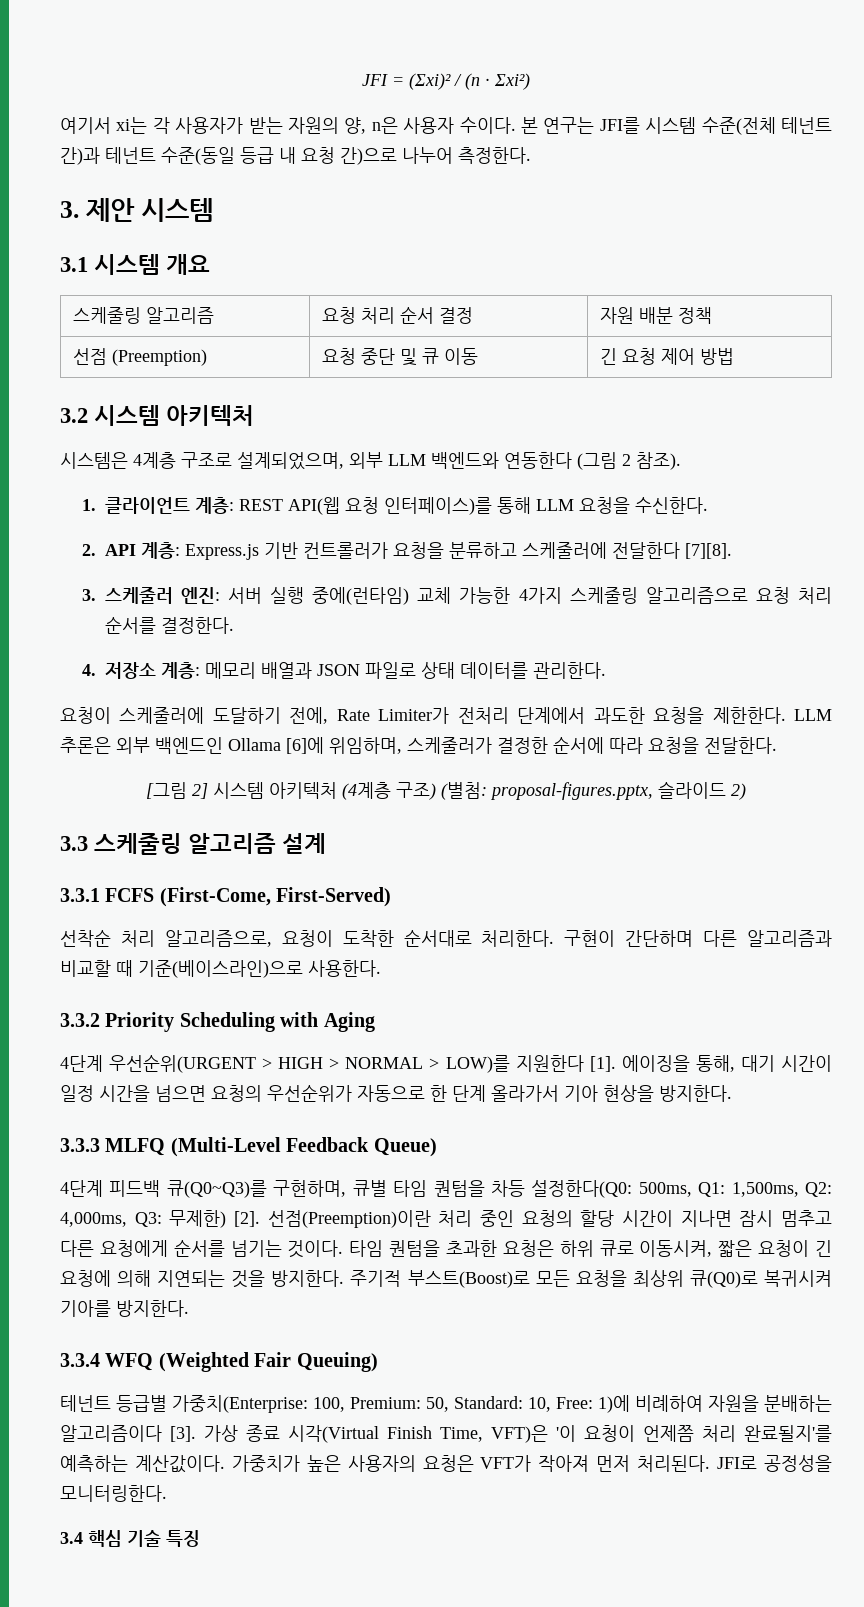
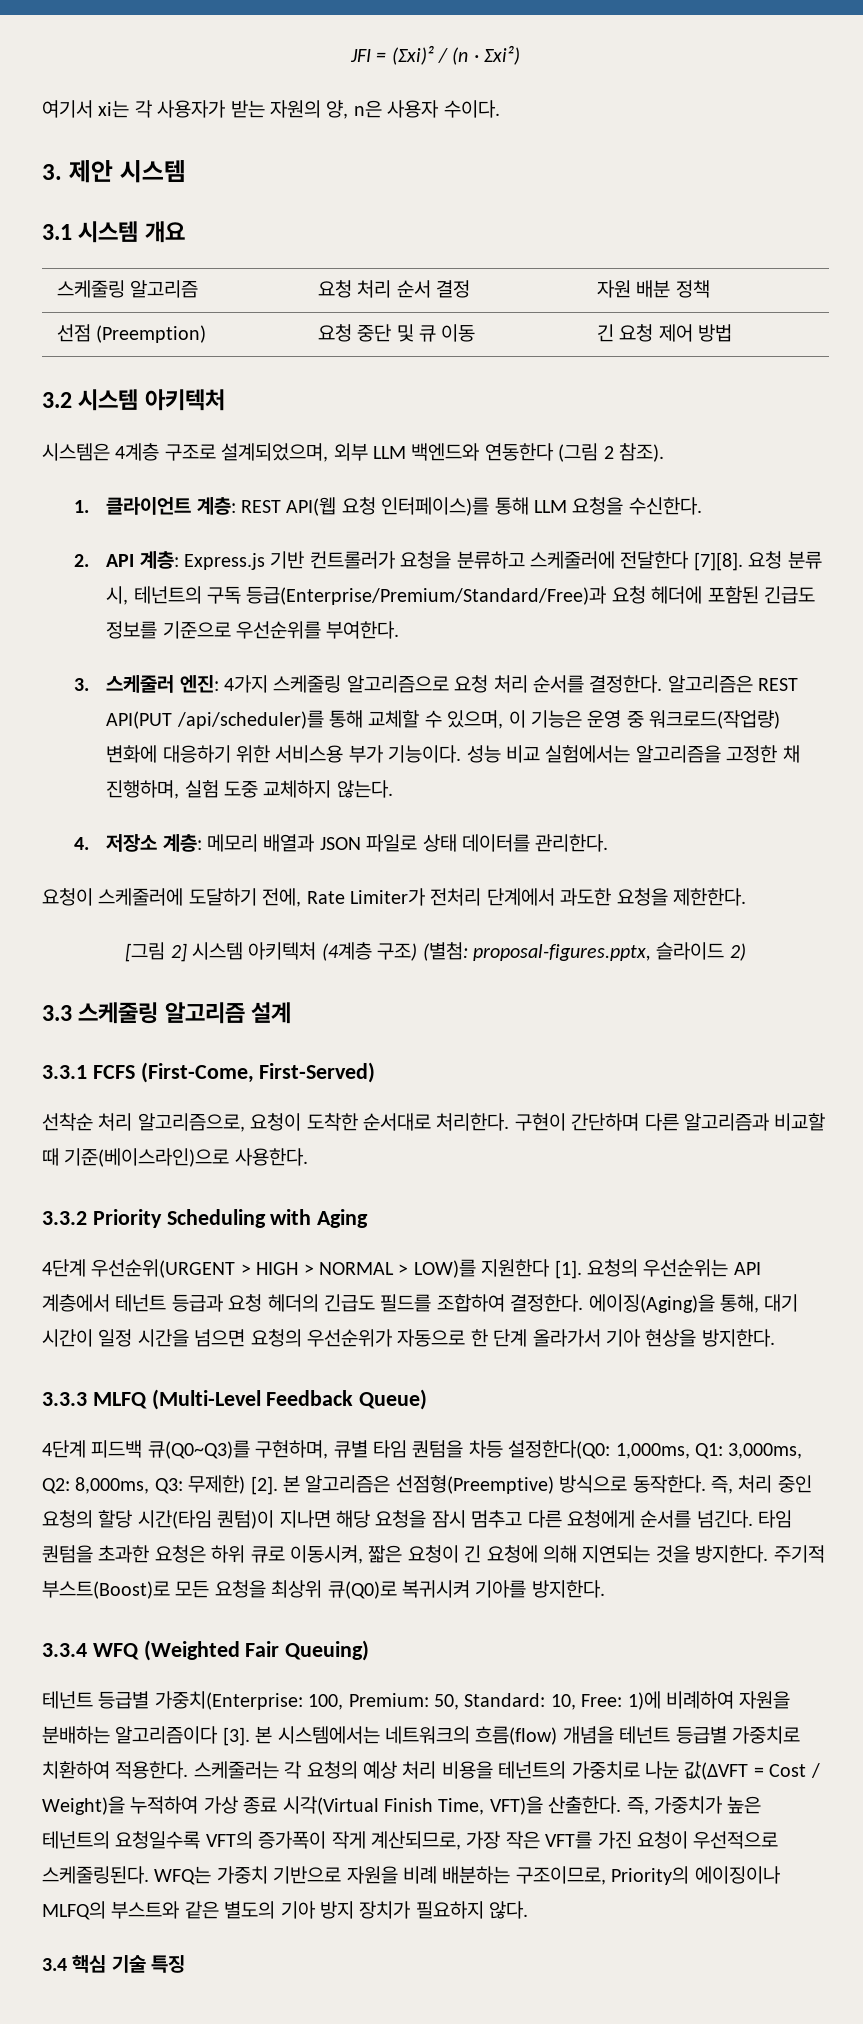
[520,117,832,135] [60,147,531,165] 본 연구는 JFI를 시스템 수준(전체 테넌트 간)과 테넌트 수준(동일 등급 내 요청 간)으로 나누어 측정한다. -> (500, 109) none
[81,587,511,605] // 3. 스케줄러 엔진: 서버 실행 중에(런타임) 교체 가능한 -> [748,551,822,569] [106,586,816,605] [106,621,400,639] [74,675,219,693] 요청 분류 시, 테넌트의 구독 등급(Enterprise/Premium/Standard/Free)과 요청 헤더에 포함된 긴급도 정보를 기준으로 우선순위를 부여한다. // 3. 스케줄러 엔진:
(234, 625) none -> [667,675,799,693] [106,710,781,729] [106,745,800,763] [106,780,393,799] 알고리즘은 REST API(PUT /api/scheduler)를 통해 교체할 수 있으며, 이 기능은 운영 중 워크로드(작업량) 변화에 대응하기 위한 서비스용 부가 기능이다. 성능 비교 실험에서는 알고리즘을 고정한 채 진행하며, 실험 도중 교체하지 않는다.
[794,709,833,721] [60,736,777,754] LLM 추론은 외부 백엔드인 Ollama [6]에 위임하며, 스케줄러가 결정한 순서에 따라 요청을 전달한다. -> (746, 897) none
[621,1055,690,1072] 에이징을 -> [586,1259,761,1277] [42,1294,715,1313] 요청의 우선순위는 API 계층에서 테넌트 등급과 요청 헤더의 긴급도 필드를 조합하여 결정한다. 에이징(Aging)을
[638,1182,832,1197] [60,1210,732,1228] 500ms, Q1: 1,500ms, Q2: 4,000ms, Q3: 무제한) [2]. 선점(Preemption)이란 처리 중인 요청의 할당 시간이 지나면 -> [615,1443,803,1459] [42,1475,812,1495] [42,1510,427,1529] 1,000ms, Q1: 3,000ms, Q2: 8,000ms, Q3: 무제한) [2]. 본 알고리즘은 선점형(Preemptive) 방식으로 동작한다. 즉, 처리 중인 요청의 할당 시간(타임 퀀텀)이 지나면 해당 요청을
[230,1240,344,1258] 넘기는 것이다. -> [696,1510,753,1528] 넘긴다.
(196, 1434) none -> [255,1726,800,1745] [42,1761,820,1780] [42,1796,199,1815] 본 시스템에서는 네트워크의 흐름(flow) 개념을 테넌트 등급별 가중치로 치환하여 적용한다. 스케줄러는 각 요청의 예상 처리 비용을 테넌트의 가중치로 나눈 값(ΔVFT = Cost / Weight)을 누적하여
[491,1425,832,1443] [60,1455,832,1473] [60,1485,167,1502] VFT)은 '이 요청이 언제쯤 처리 완료될지'를 예측하는 계산값이다. 가중치가 높은 사용자의 요청은 VFT가 작아져 먼저 처리된다. JFI로 공정성을 모니터링한다. -> [489,1796,762,1815] [42,1831,779,1850] [42,1866,780,1885] [42,1901,529,1920] VFT)을 산출한다. 즉, 가중치가 높은 테넌트의 요청일수록 VFT의 증가폭이 작게 계산되므로, 가장 작은 VFT를 가진 요청이 우선적으로 스케줄링된다. WFQ는 가중치 기반으로 자원을 비례 배분하는 구조이므로, Priority의 에이징이나 MLFQ의 부스트와 같은 별도의 기아 방지 장치가 필요하지 않다.

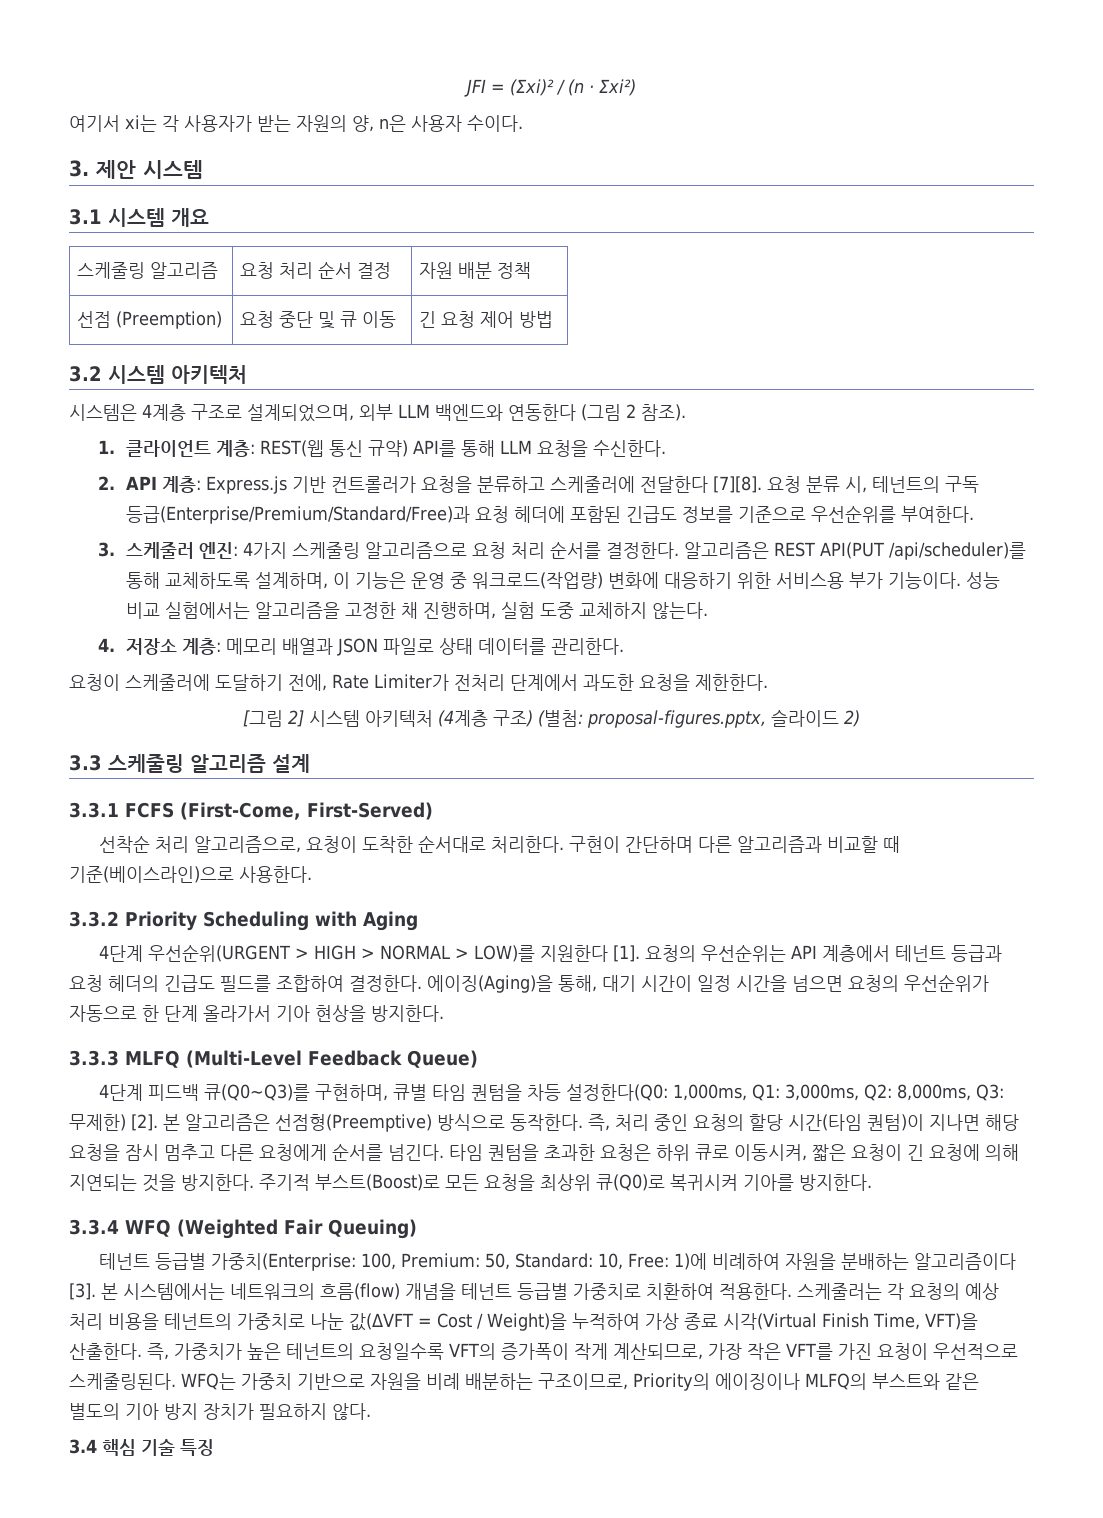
[241,497,490,516] REST API(웹 요청 인터페이스)를 -> [260,440,457,457] REST(웹 통신 규약) API를
[368,710,504,729] 교체할 수 있으며, -> [165,572,329,589] 교체하도록 설계하며,

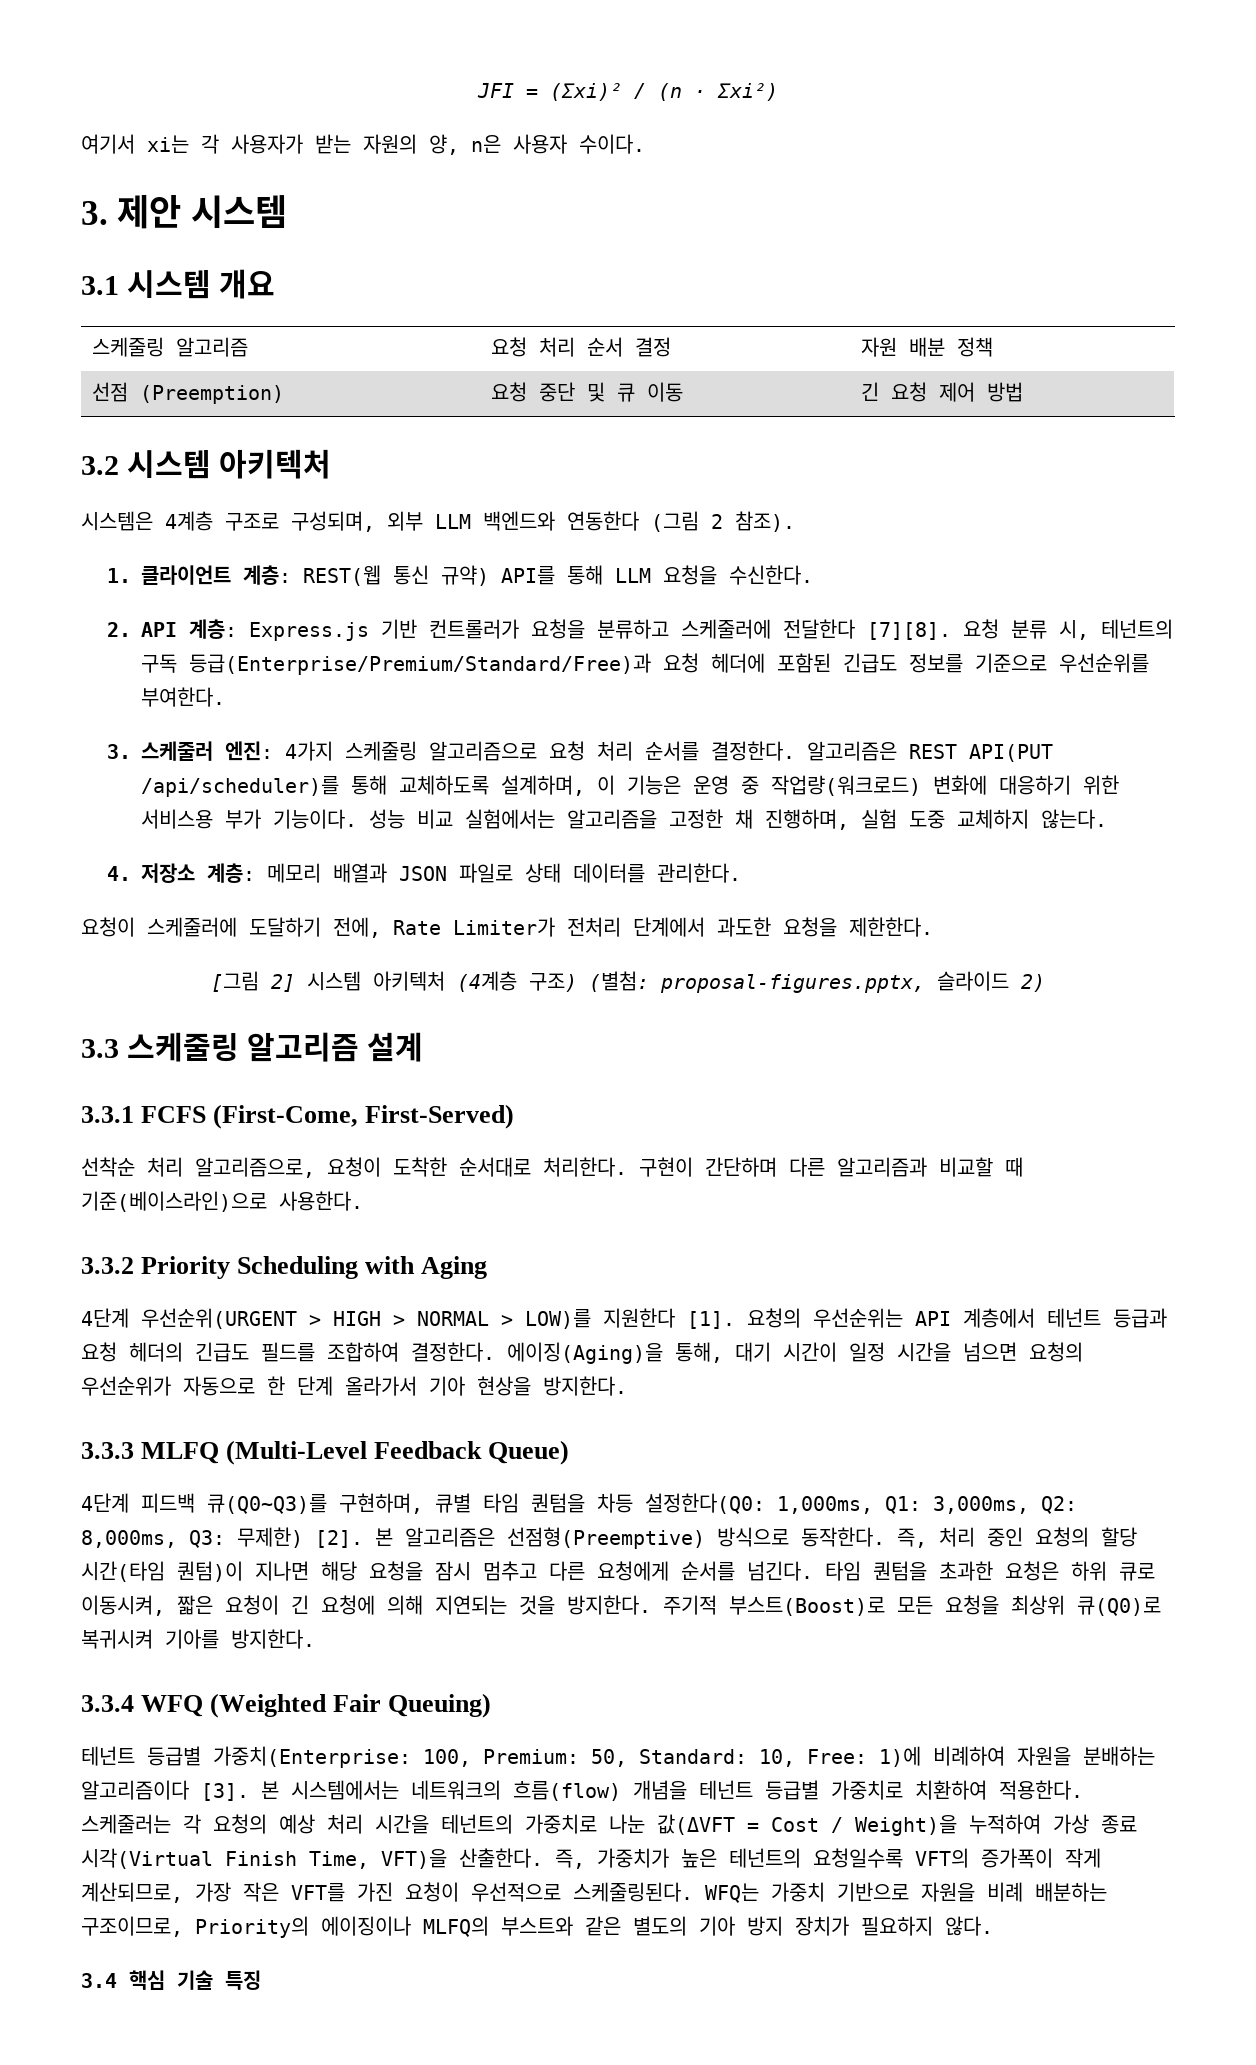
[247,404,354,422] 설계되었으며, -> [291,511,375,532] 구성되며,
[472,572,604,589] 워크로드(작업량) -> [770,775,921,796] 작업량(워크로드)
[108,1313,159,1330] 비용을 -> [375,1814,429,1834] 시간을

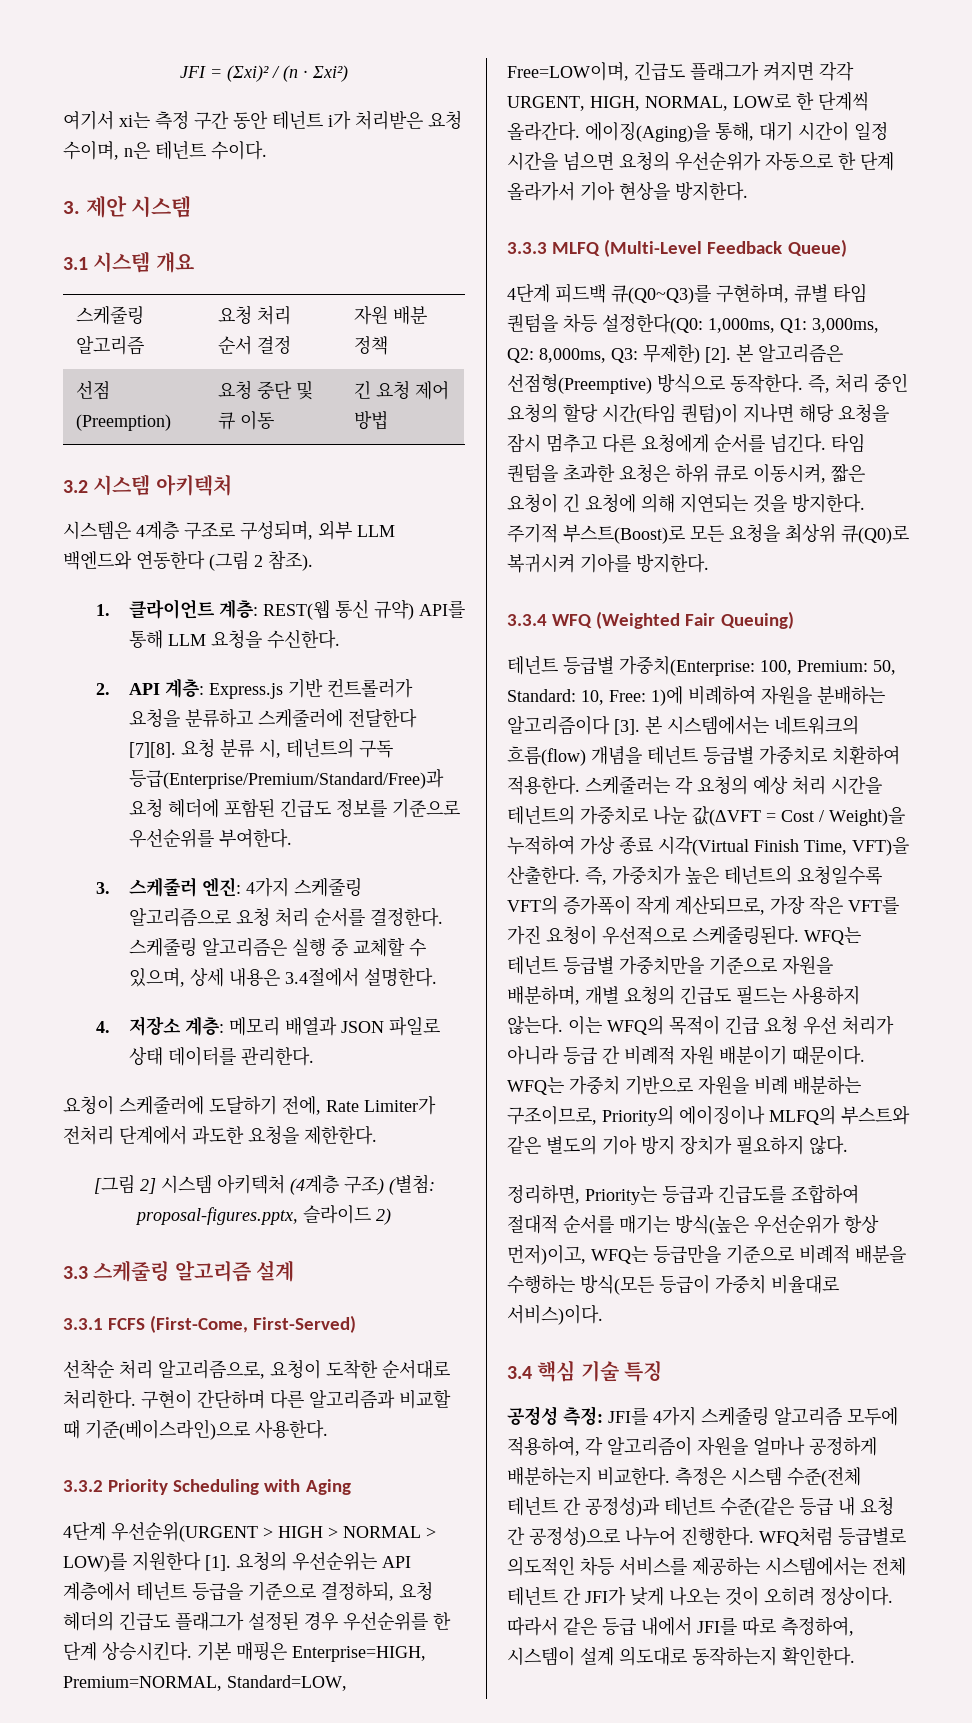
[201,134,567,155] 각 사용자가 받는 자원의 양, n은 사용자 -> [155,110,462,130] [63,141,206,160] 측정 구간 동안 테넌트 i가 처리받은 요청 수이며, n은 테넌트
[806,741,1053,762] [140,775,1119,797] [140,809,1107,830] 알고리즘은 REST API(PUT /api/scheduler)를 통해 교체하도록 설계하며, 이 기능은 운영 중 작업량(워크로드) 변화에 대응하기 위한 서비스용 부가 기능이다. 성능 비교 실험에서는 알고리즘을 고정한 채 진행하며, 실험 도중 교체하지 않는다. -> [128,937,426,957] [128,967,437,987] 스케줄링 알고리즘은 실행 중 교체할 수 있으며, 상세 내용은 3.4절에서 설명한다.
[1113,1308,1167,1328] [81,1342,495,1362] 등급과 요청 헤더의 긴급도 필드를 조합하여 결정한다. -> [192,1581,433,1601] [63,1611,451,1631] [63,1641,426,1662] [63,1675,347,1691] [507,61,854,81] [507,92,869,111] [507,121,580,141] 등급을 기준으로 결정하되, 요청 헤더의 긴급도 플래그가 설정된 경우 우선순위를 한 단계 상승시킨다. 기본 매핑은 Enterprise=HIGH, Premium=NORMAL, Standard=LOW, Free=LOW이며, 긴급도 플래그가 켜지면 각각 URGENT, HIGH, NORMAL, LOW로 한 단계씩 올라간다.
(759, 1893) none -> [507,955,833,975] [507,985,860,1005] [507,1015,894,1035] [507,1045,865,1065] [507,1077,564,1095] 테넌트 등급별 가중치만을 기준으로 자원을 배분하며, 개별 요청의 긴급도 필드는 사용하지 않는다. 이는 WFQ의 목적이 긴급 요청 우선 처리가 아니라 등급 간 비례적 자원 배분이기 때문이다. WFQ는
[81,1970,261,1990] 3.4 핵심 기술 특징 -> [507,1185,859,1205] [507,1214,879,1235] [507,1245,906,1265] [507,1274,839,1295] [507,1304,603,1325] [507,1360,663,1382] [507,1406,898,1426] [507,1436,877,1456] [507,1466,861,1487] [507,1496,894,1517] [507,1526,906,1547] [507,1556,906,1576] [507,1586,893,1606] [507,1617,854,1636] [507,1646,855,1666] 정리하면, Priority는 등급과 긴급도를 조합하여 절대적 순서를 매기는 방식(높은 우선순위가 항상 먼저)이고, WFQ는 등급만을 기준으로 비례적 배분을 수행하는 방식(모든 등급이 가중치 비율대로 서비스)이다. // 3.4 핵심 기술 특징 // 공정성 측정: JFI를 4가지 스케줄링 알고리즘 모두에 적용하여, 각 알고리즘이 자원을 얼마나 공정하게 배분하는지 비교한다. 측정은 시스템 수준(전체 테넌트 간 공정성)과 테넌트 수준(같은 등급 내 요청 간 공정성)으로 나누어 진행한다. WFQ처럼 등급별로 의도적인 차등 서비스를 제공하는 시스템에서는 전체 테넌트 간 JFI가 낮게 나오는 것이 오히려 정상이다. 따라서 같은 등급 내에서 JFI를 따로 측정하여, 시스템이 설계 의도대로 동작하는지 확인한다.

